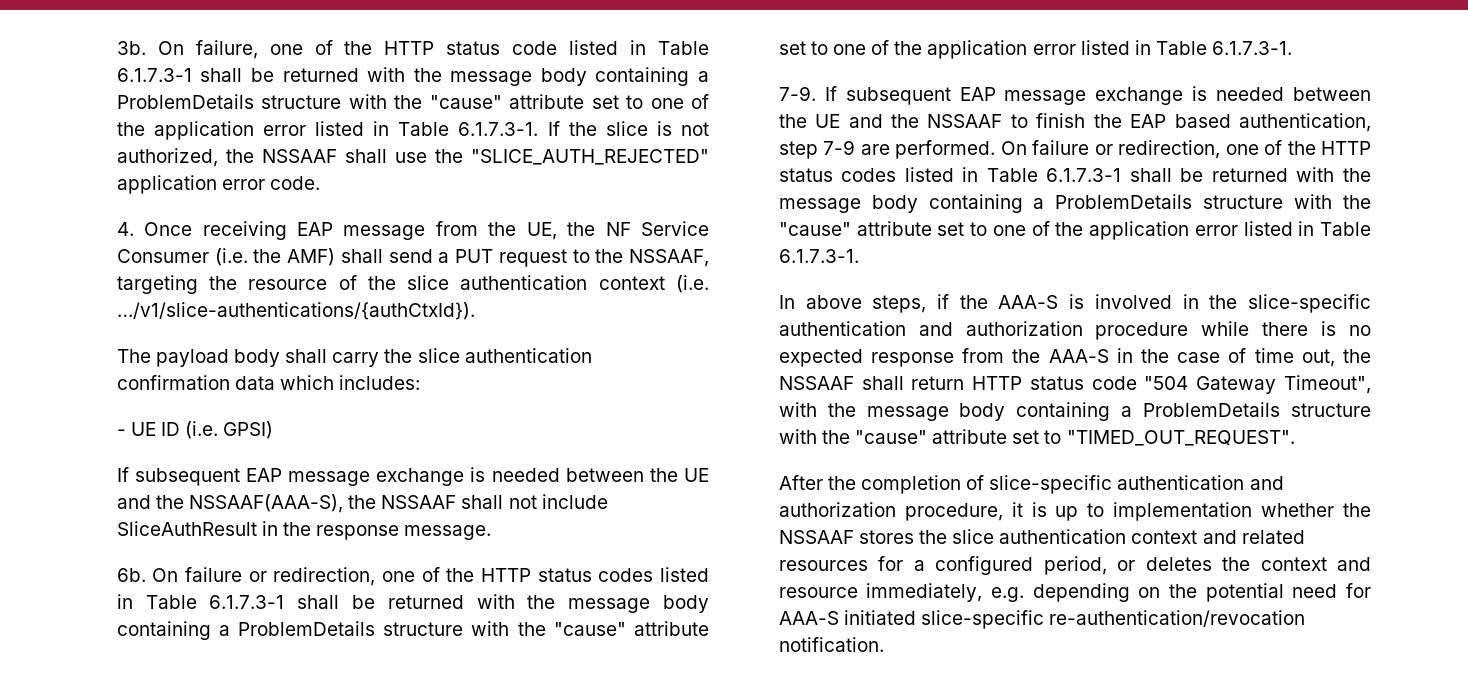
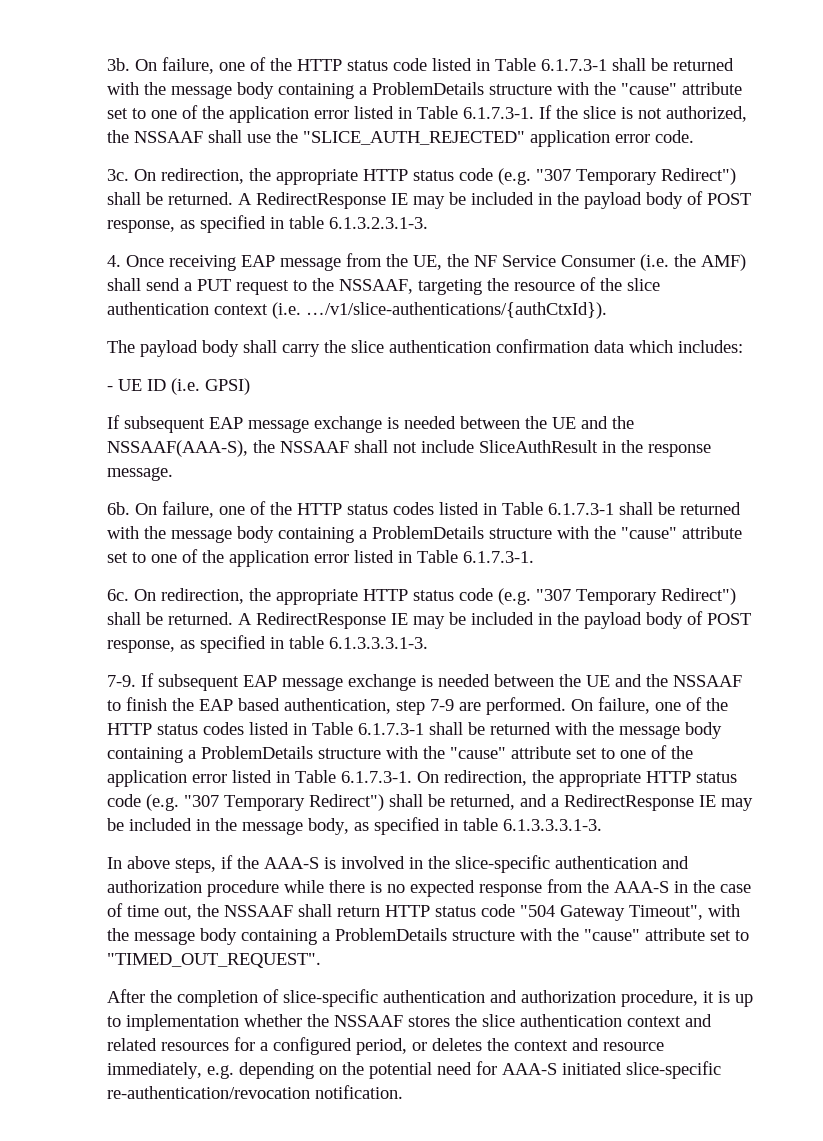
(321, 183) none -> [106,168,736,185] [106,191,751,209] [106,215,428,233] // 3c. On redirection, the appropriate HTTP status code (e.g. "307 Temporary Redirect") shall be returned. A RedirectResponse IE may be included in the payload body of POST response, as specified in table 6.1.3.2.3.1-3.
[185,567,376,586] failure or redirection, -> [161,501,214,518] failure,
(1293, 48) none -> [106,588,736,605] [106,611,751,629] [106,635,428,653] // 6c. On redirection, the appropriate HTTP status code (e.g. "307 Temporary Redirect") shall be returned. A RedirectResponse IE may be included in the payload body of POST response, as specified in table 6.1.3.3.3.1-3.
[1032,140,1221,159] failure or redirection, -> [597,697,650,714] failure,
(859, 256) none -> [416,770,737,787] [106,794,753,811] [106,817,602,835] On redirection, the appropriate HTTP status code (e.g. "307 Temporary Redirect") shall be returned, and a RedirectResponse IE may be included in the message body, as specified in table 6.1.3.3.3.1-3.

